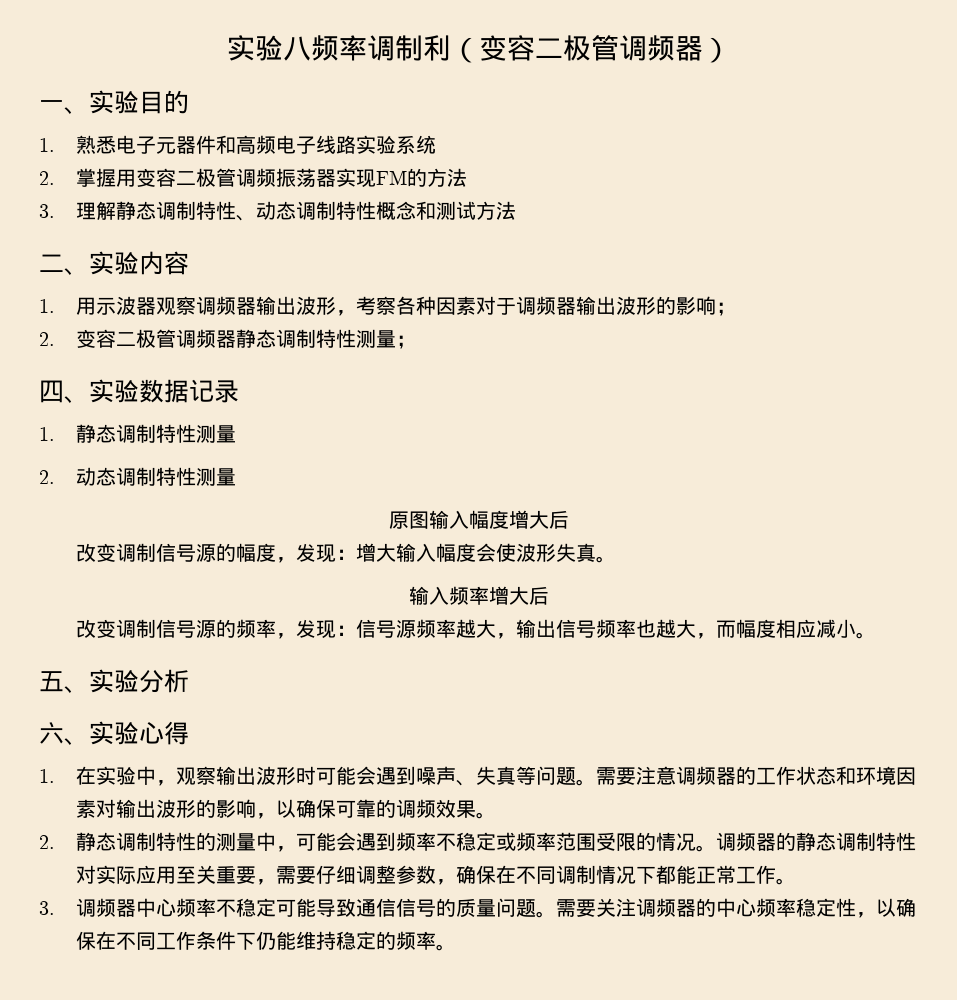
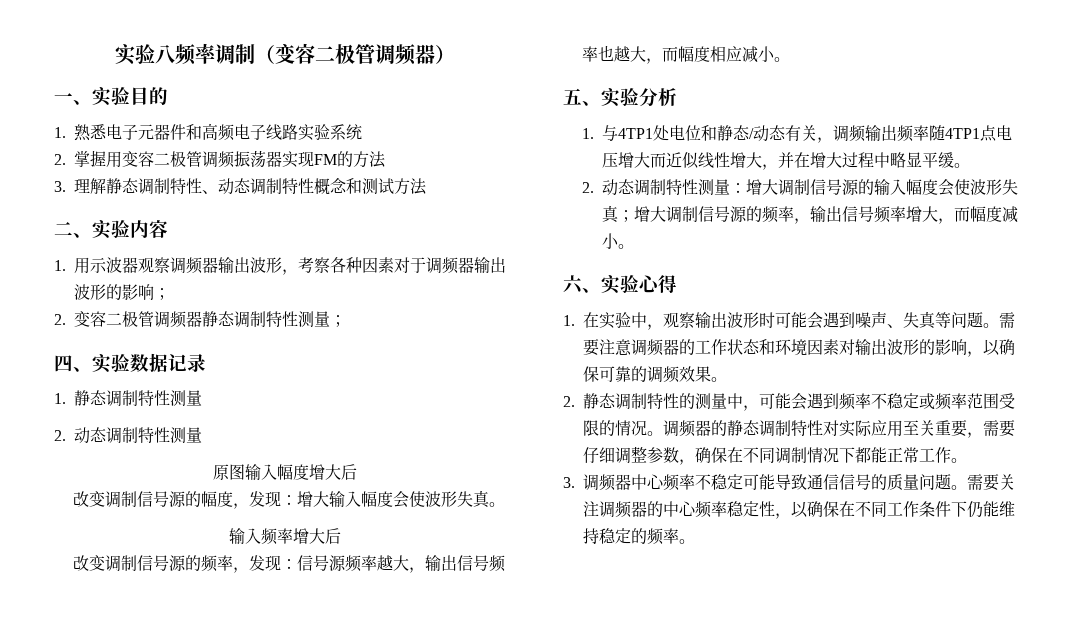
[422,35,451,61] 利 -> (255, 54) none
(189, 681) none -> [581,125,1012,143] [601,152,970,170] [581,179,1018,196] [601,205,1018,224] [601,233,634,249] // 1.与4TP1处电位和静态/动态有关，调频输出频率随4TP1点电压增大而近似线性增大，并在增大过程中略显平缓。 // 2.动态调制特性测量：增大调制信号源的输入幅度会使波形失真；增大调制信号源的频率，输出信号频率增大，而幅度减小。

